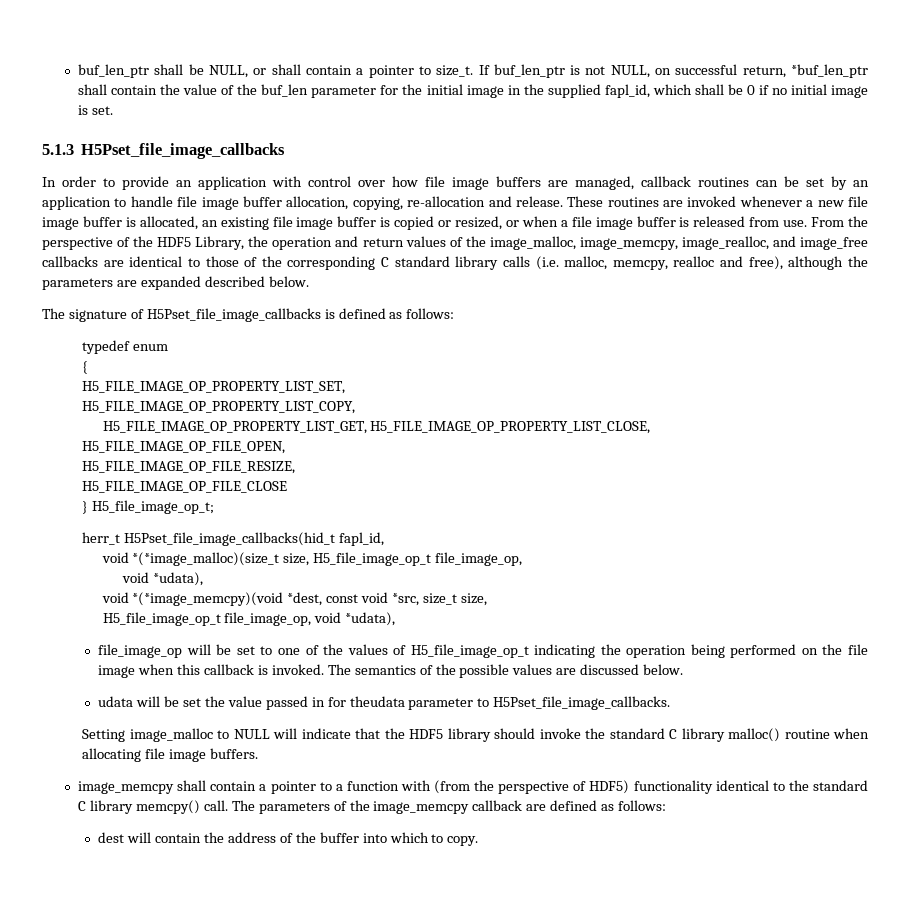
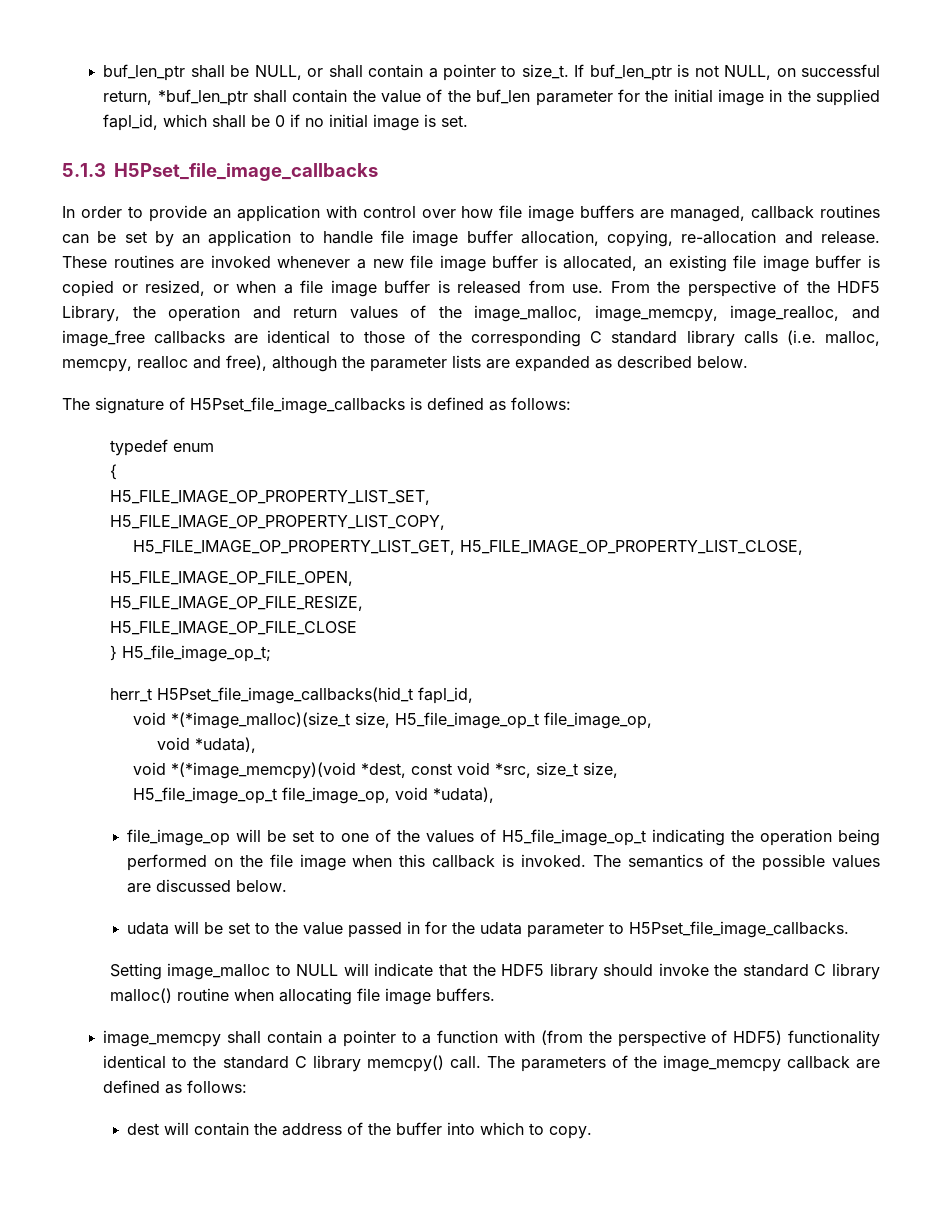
[42,278,113,290] parameters -> [370,355,481,372] parameter lists
(201, 283) none -> [595,359,612,369] as
(202, 702) none -> [255,922,271,934] to
[349,696,405,707] theudata -> [452,922,523,935] the udata

